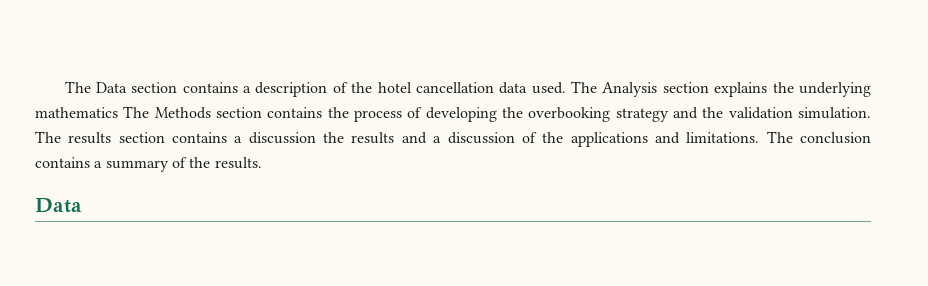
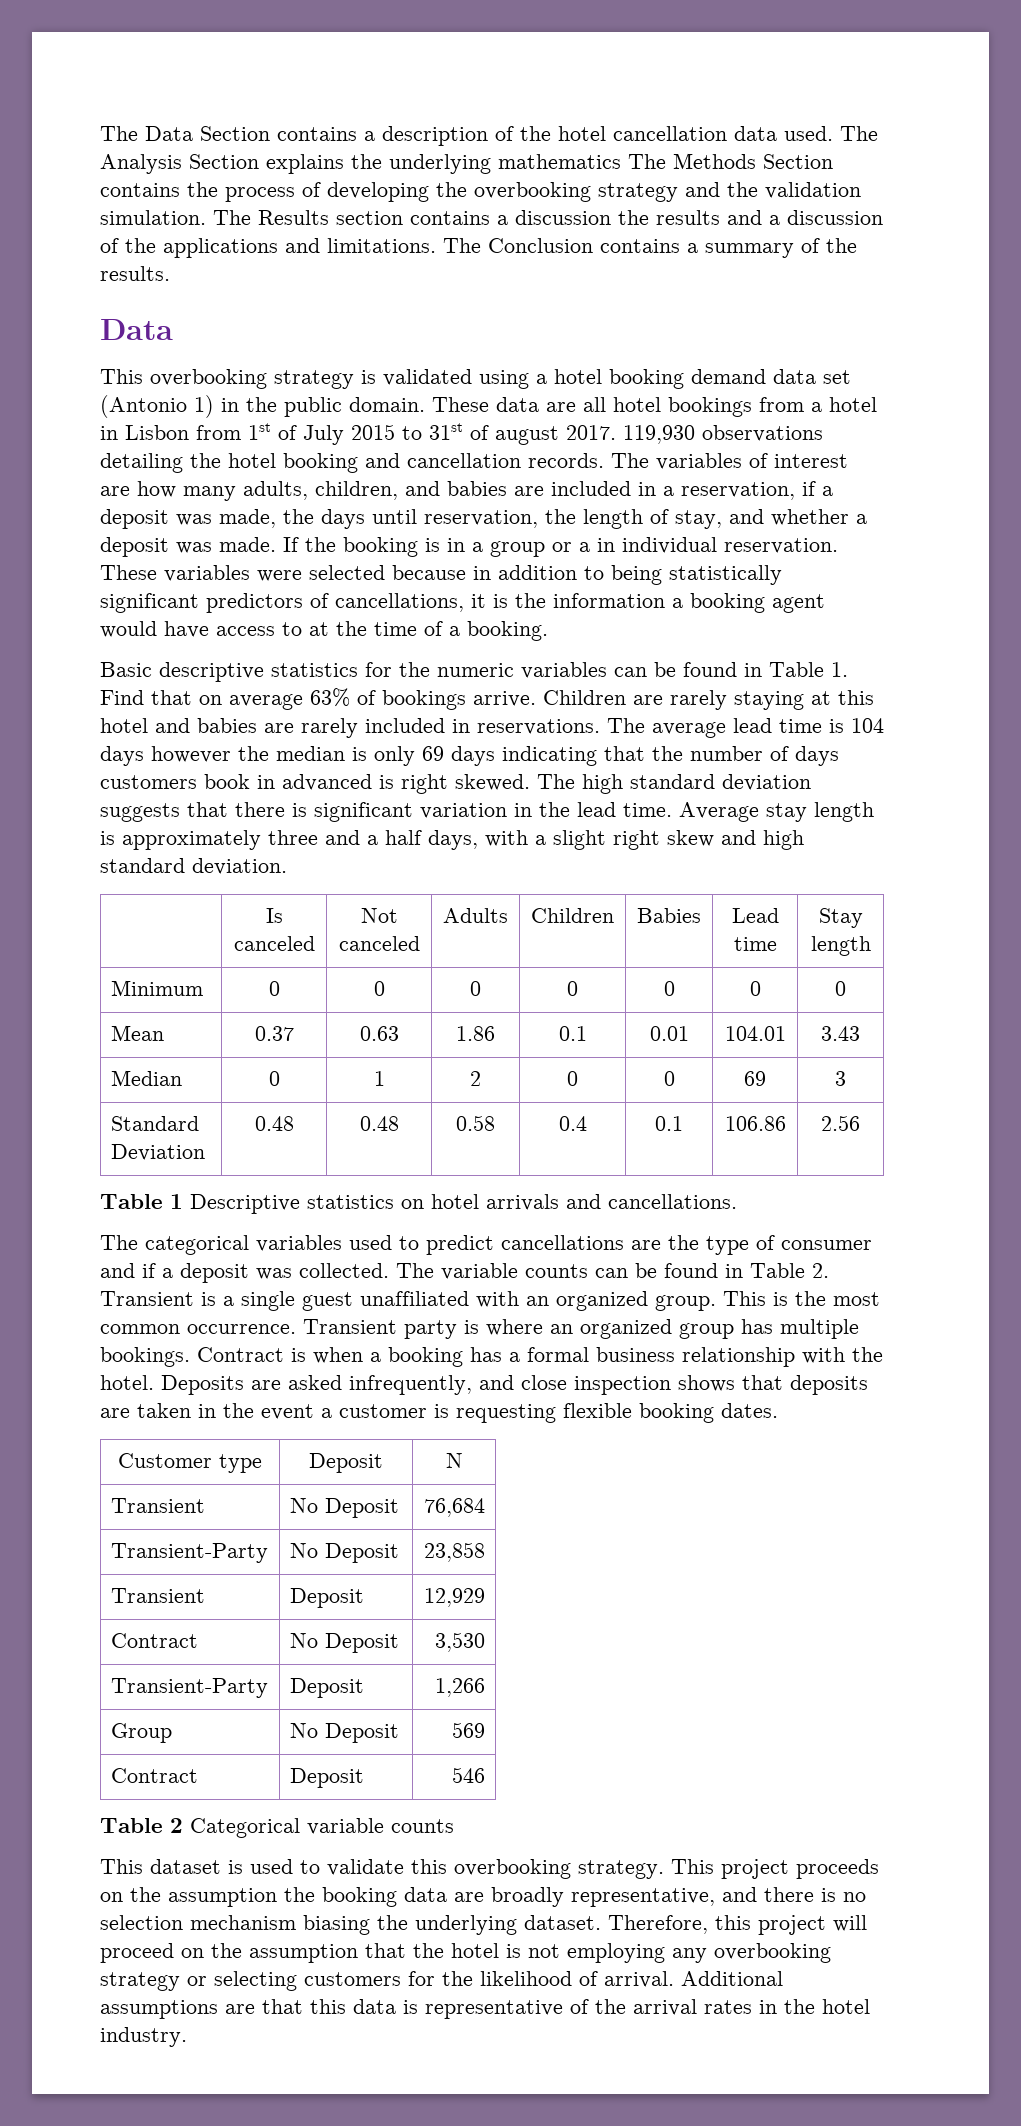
[131,82,178,93] section -> [200,126,270,141] Section
[662,82,709,93] section -> [189,154,259,169] Section
[216,107,262,118] section -> [763,154,833,169] Section
[68,132,112,144] results -> [258,210,329,225] Results
[800,132,872,144] conclusion -> [488,238,593,253] Conclusion
(82, 205) none -> [100,369,851,389] [100,395,877,418] [100,423,823,445] [100,453,848,473] [100,481,833,501] [100,509,867,529] [100,537,838,557] [100,565,782,585] [100,593,825,613] [100,621,548,641] [100,662,848,682] [100,688,874,710] [100,718,884,738] [100,746,839,766] [100,774,811,794] [100,802,874,822] [100,830,804,850] [100,858,287,875] [265,908,283,923] [233,936,315,951] [360,908,398,923] [338,936,420,951] [443,908,508,923] [531,908,614,923] [637,908,701,923] [731,908,779,923] [733,937,777,951] [818,908,863,928] [810,936,871,956] [110,980,203,996] [268,981,280,996] [373,981,385,996] [470,981,481,996] [567,981,578,996] [663,981,675,996] [749,981,761,996] [835,981,846,996] [110,1025,164,1041] [254,1026,294,1041] [359,1026,399,1041] [456,1026,495,1041] [558,1026,587,1041] [649,1026,689,1041] [724,1026,786,1041] [821,1026,860,1041] [110,1070,182,1086] [268,1071,280,1086] [373,1071,385,1086] [470,1071,481,1086] [567,1071,578,1086] [663,1071,675,1086] [744,1071,766,1086] [835,1071,846,1086] [110,1116,199,1131] [110,1144,205,1161] [254,1116,294,1131] [359,1116,399,1131] [456,1115,495,1131] [558,1116,587,1131] [655,1116,683,1131] [724,1116,786,1131] [821,1115,860,1131] [100,1194,737,1214] [100,1235,872,1255] [100,1263,829,1283] [100,1291,880,1311] [100,1319,859,1339] [100,1347,883,1367] [100,1375,868,1395] [100,1403,778,1423] [118,1453,262,1473] [309,1453,383,1473] [445,1453,463,1468] [110,1498,205,1513] [289,1498,399,1518] [424,1498,486,1517] [110,1543,268,1563] [289,1543,399,1563] [424,1542,486,1562] [110,1588,205,1603] [289,1588,364,1608] [424,1588,486,1607] [110,1633,198,1648] [289,1633,399,1653] [435,1632,486,1652] [110,1678,268,1698] [289,1678,364,1698] [435,1678,486,1697] [110,1723,172,1743] [289,1723,399,1743] [452,1722,486,1738] [110,1768,198,1783] [289,1768,364,1788] [452,1767,486,1783] [100,1818,454,1838] [100,1859,879,1879] [100,1887,866,1907] [100,1915,867,1935] [100,1943,831,1963] [100,1971,783,1991] [100,1999,870,2019] [100,2027,187,2047] // This overbooking strategy is validated using a hotel booking demand data set (Antonio 1) in the public domain. These data are all hotel bookings from a hotel in Lisbon from 1st of July 2015 to 31st of august 2017. 119,930 observations detailing the hotel booking and cancellation records. The variables of interest are how many adults, children, and babies are included in a reservation, if a deposit was made, the days until reservation, the length of stay, and whether a deposit was made. If the booking is in a group or a in individual reservation. These variables were selected because in addition to being statistically significant predictors of cancellations, it is the information a booking agent would have access to at the time of a booking. // Basic descriptive statistics for the numeric variables can be found in Table 1. Find that on average 63% of bookings arrive. Children are rarely staying at this hotel and babies are rarely included in reservations. The average lead time is 104 days however the median is only 69 days indicating that the number of days customers book in advanced is right skewed. The high standard deviation suggests that there is significant variation in the lead time. Average stay length is approximately three and a half days, with a slight right skew and high standard deviation. // | Is canceled | Not canceled | Adults | Children | Babies | Lead time | Stay length // Minimum | 0 | 0 | 0 | 0 | 0 | 0 | 0 // Mean | 0.37 | 0.63 | 1.86 | 0.1 | 0.01 | 104.01 | 3.43 // Median | 0 | 1 | 2 | 0 | 0 | 69 | 3 // Standard Deviation | 0.48 | 0.48 | 0.58 | 0.4 | 0.1 | 106.86 | 2.56 // Table 1 Descriptive statistics on hotel arrivals and cancellations. // The categorical variables used to predict cancellations are the type of consumer and if a deposit was collected. The variable counts can be found in Table 2. Transient is a single guest unaffiliated with an organized group. This is the most common occurrence. Transient party is where an organized group has multiple bookings. Contract is when a booking has a formal business relationship with the hotel. Deposits are asked infrequently, and close inspection shows that deposits are taken in the event a customer is requesting flexible booking dates. // Customer type | Deposit | N // Transient | No Deposit | 76,684 // Transient-Party | No Deposit | 23,858 // Transient | Deposit | 12,929 // Contract | No Deposit | 3,530 // Transient-Party | Deposit | 1,266 // Group | No Deposit | 569 // Contract | Deposit | 546 // Table 2 Categorical variable counts // This dataset is used to validate this overbooking strategy. This project proceeds on the assumption the booking data are broadly representative, and there is no selection mechanism biasing the underlying dataset. Therefore, this project will proceed on the assumption that the hotel is not employing any overbooking strategy or selecting customers for the likelihood of arrival. Additional assumptions are that this data is representative of the arrival rates in the hotel industry.

